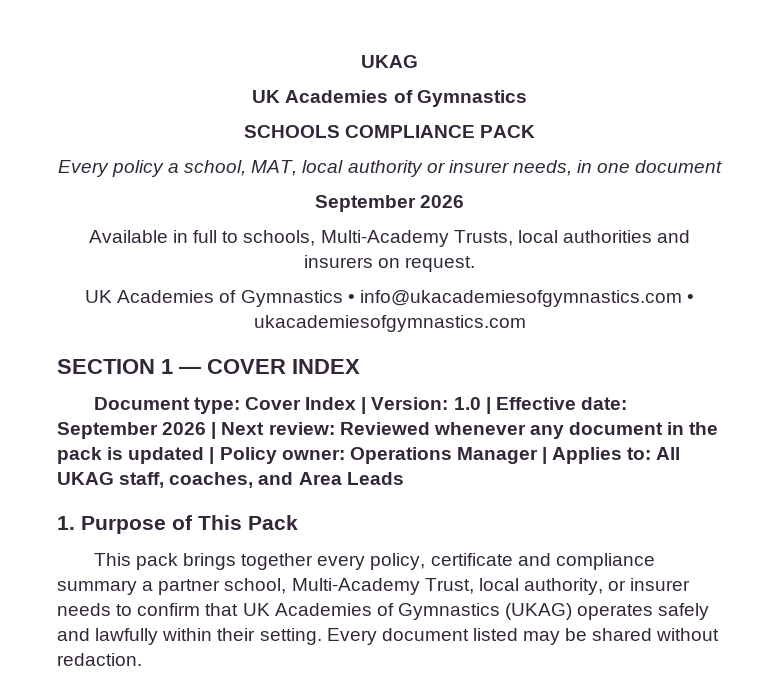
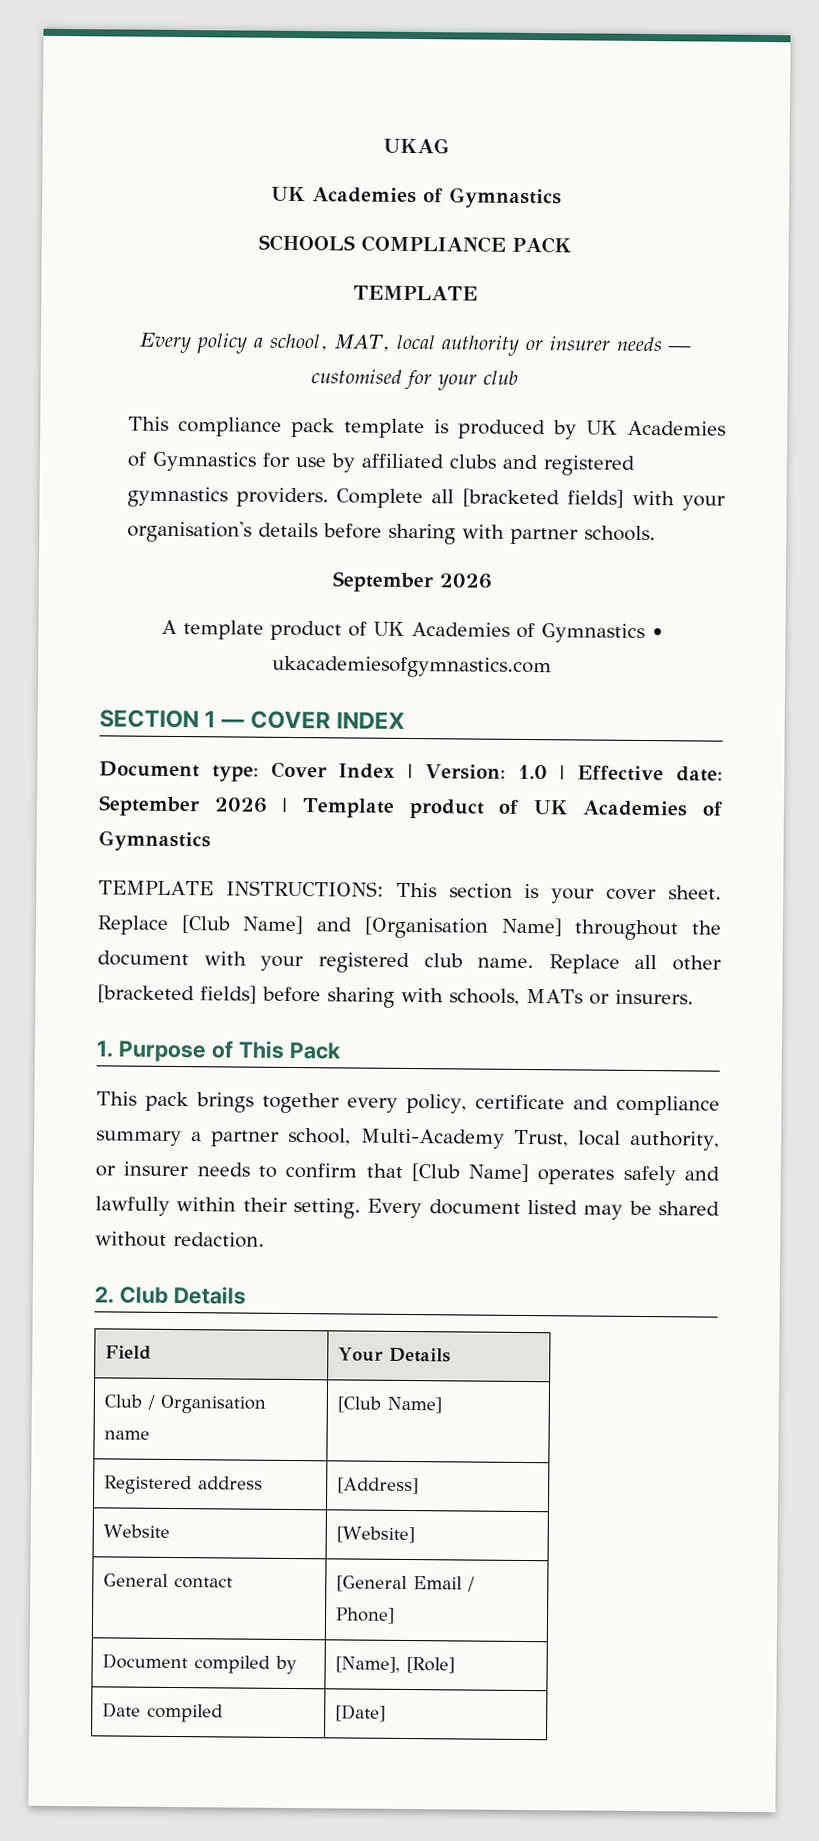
(536, 131) none -> [352,285,478,301] // TEMPLATE
[512,160,723,176] [314,195,465,212] [88,230,691,247] [303,255,476,272] needs, in one document // September 2026 // Available in full to schools, Multi-Academy Trusts, local authorities and insurers on request. // -> [615,336,691,352] [310,369,518,391] [127,416,727,440] [126,451,635,476] [126,486,726,511] [126,520,656,545] [332,571,492,593] [160,619,367,641] needs — customised for your club // This compliance pack template is produced by UK Academies of Gymnastics for use by affiliated clubs and registered gymnastics providers. Complete all [bracketed fields] with your organisation's details before sharing with partner schools. // September 2026 // A template product of
[359,290,694,307] info@ukacademiesofgymnastics.com • -> (664, 633) none
[221,422,719,439] [57,447,681,464] [57,472,404,488] Next review: Reviewed whenever any document in the pack is updated | Policy owner: Operations Manager | Applies to: All UKAG staff, coaches, and Area Leads -> [301,798,723,819] [98,830,211,852] [98,880,722,904] [97,915,722,941] [97,950,722,974] [97,984,694,1008] Template product of UK Academies of Gymnastics // TEMPLATE INSTRUCTIONS: This section is your cover sheet. Replace [Club Name] and [Organisation Name] throughout the document with your registered club name. Replace all other [bracketed fields] before sharing with schools, MATs or insurers.
[242,603,573,620] UK Academies of Gymnastics (UKAG) -> [410,1163,530,1183] [Club Name]
(142, 659) none -> [94,1285,246,1305] [104,1345,152,1360] [337,1347,451,1363] [103,1394,266,1414] [103,1430,150,1440] [336,1396,442,1414] [103,1475,263,1495] [336,1477,419,1495] [102,1524,170,1538] [335,1526,415,1544] [102,1573,233,1589] [335,1575,475,1593] [334,1607,395,1624] [101,1653,297,1675] [334,1656,455,1674] [101,1702,223,1723] [334,1704,386,1722] // 2. Club Details // Field | Your Details // Club / Organisation name | [Club Name] // Registered address | [Address] // Website | [Website] // General contact | [General Email / Phone] // Document compiled by | [Name], [Role] // Date compiled | [Date]

